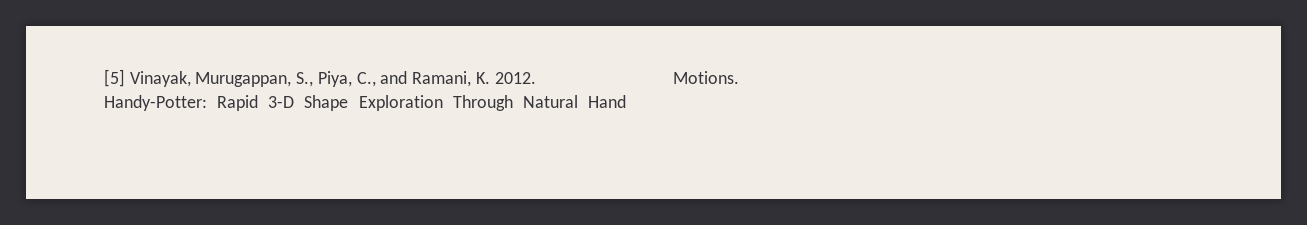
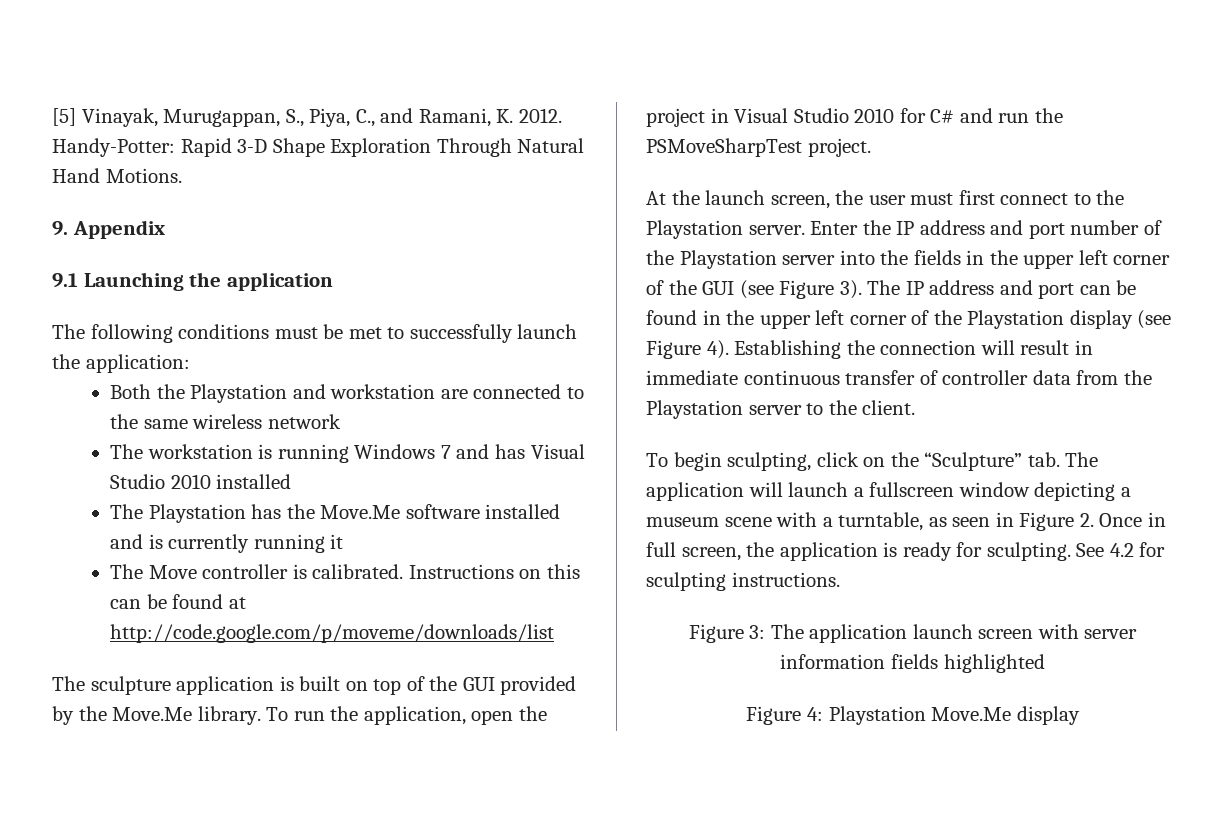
(739, 77) none -> [52,220,165,239] [52,272,333,291] [52,324,578,343] [52,354,190,373] [110,384,585,403] [110,414,341,429] [110,444,585,463] [110,474,292,489] [110,504,561,523] [110,534,344,553] [110,564,581,579] [110,594,246,609] [110,624,555,643] [52,676,577,695] [52,706,547,725] [646,108,1063,127] [646,138,871,157] [646,190,1125,209] [646,220,1162,239] [646,250,1171,269] [646,280,1137,299] [646,310,1172,329] [646,340,1093,359] [646,370,1152,385] [646,400,916,419] [646,452,1099,471] [646,482,1131,501] [646,512,1166,531] [646,542,1166,561] [646,572,840,591] [688,624,1138,643] [780,654,1045,673] [746,706,1080,725] // 9. Appendix // 9.1 Launching the application // The following conditions must be met to successfully launch the application: // Both the Playstation and workstation are connected to the same wireless network // The workstation is running Windows 7 and has Visual Studio 2010 installed // The Playstation has the Move.Me software installed and is currently running it // The Move controller is calibrated. Instructions on this can be found at http://code.google.com/p/moveme/downloads/list // The sculpture application is built on top of the GUI provided by the Move.Me library. To run the application, open the project in Visual Studio 2010 for C# and run the PSMoveSharpTest project. // At the launch screen, the user must first connect to the Playstation server. Enter the IP address and port number of the Playstation server into the fields in the upper left corner of the GUI (see Figure 3). The IP address and port can be found in the upper left corner of the Playstation display (see Figure 4). Establishing the connection will result in immediate continuous transfer of controller data from the Playstation server to the client. // To begin sculpting, click on the “Sculpture” tab. The application will launch a fullscreen window depicting a museum scene with a turntable, as seen in Figure 2. Once in full screen, the application is ready for sculpting. See 4.2 for sculpting instructions. // Figure 3: The application launch screen with server information fields highlighted // Figure 4: Playstation Move.Me display

